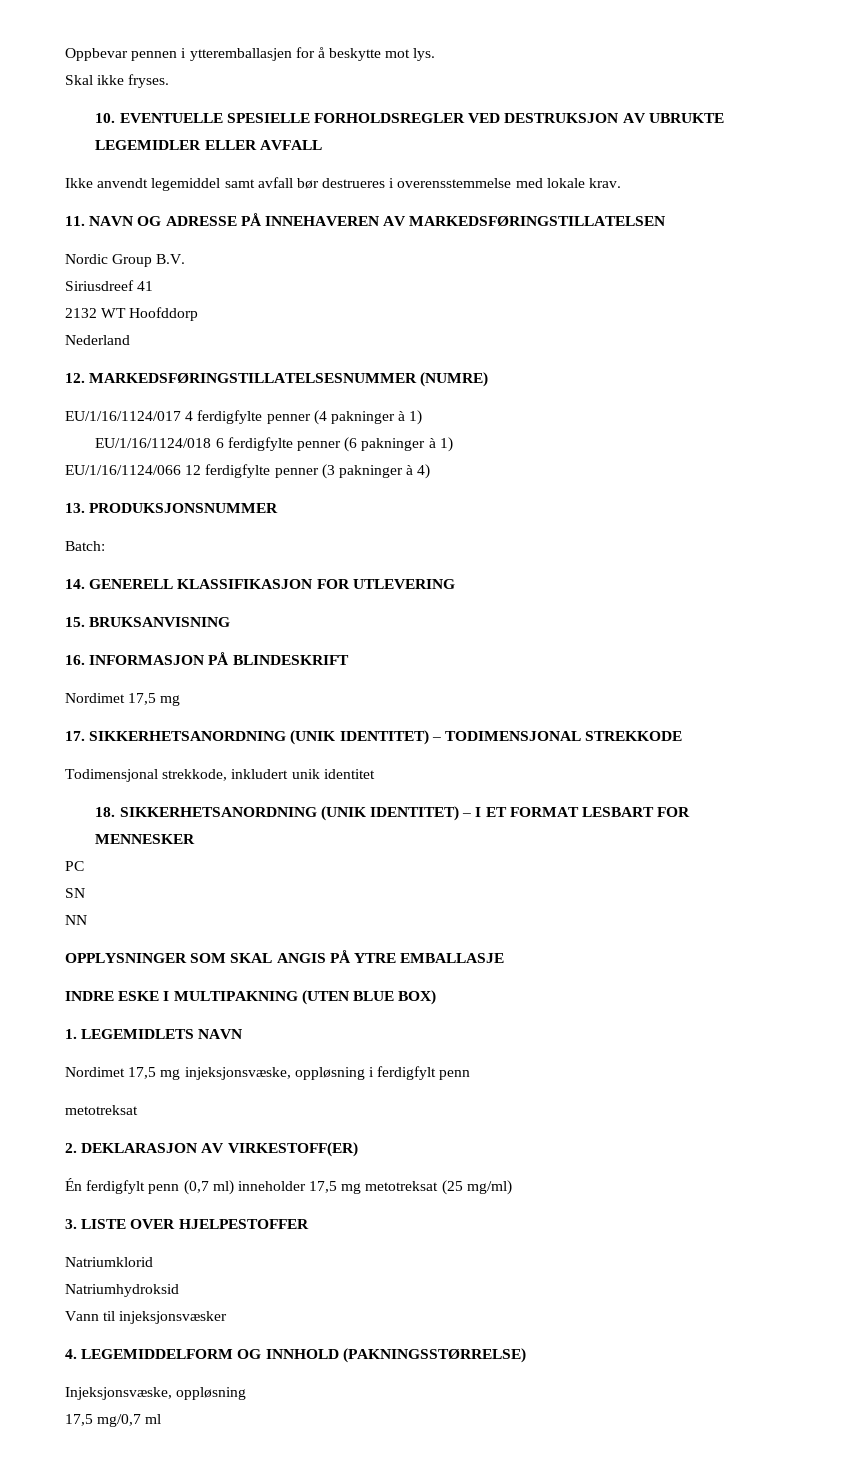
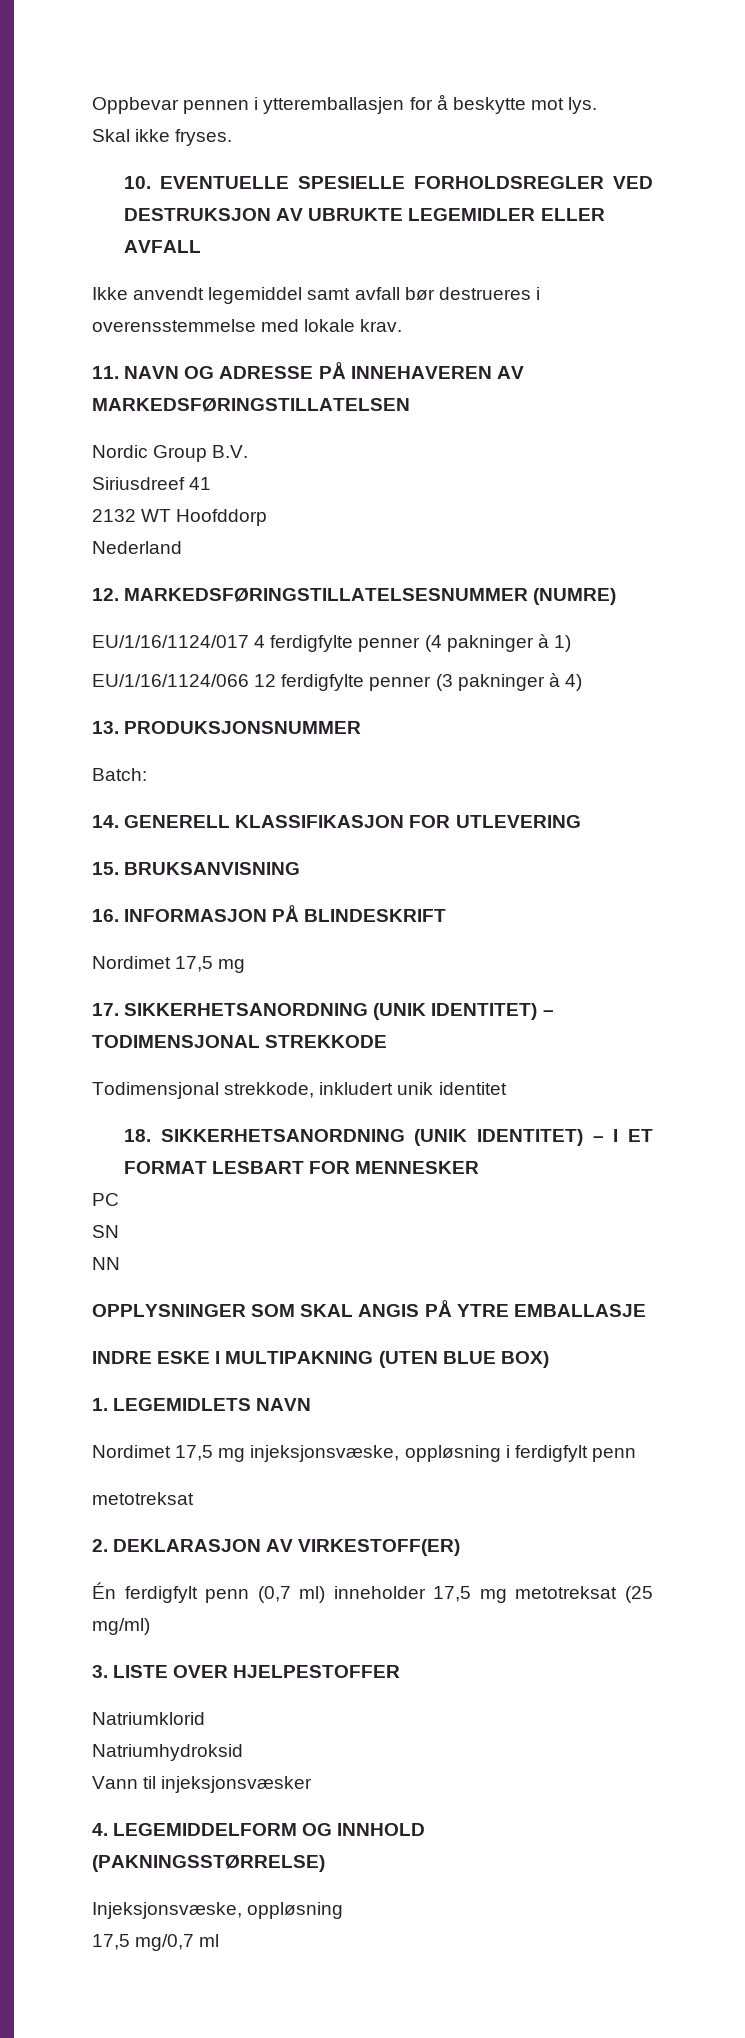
[95,437,453,452] // EU/1/16/1124/018 6 ferdigfylte penner (6 pakninger à 1) -> (571, 643) none

